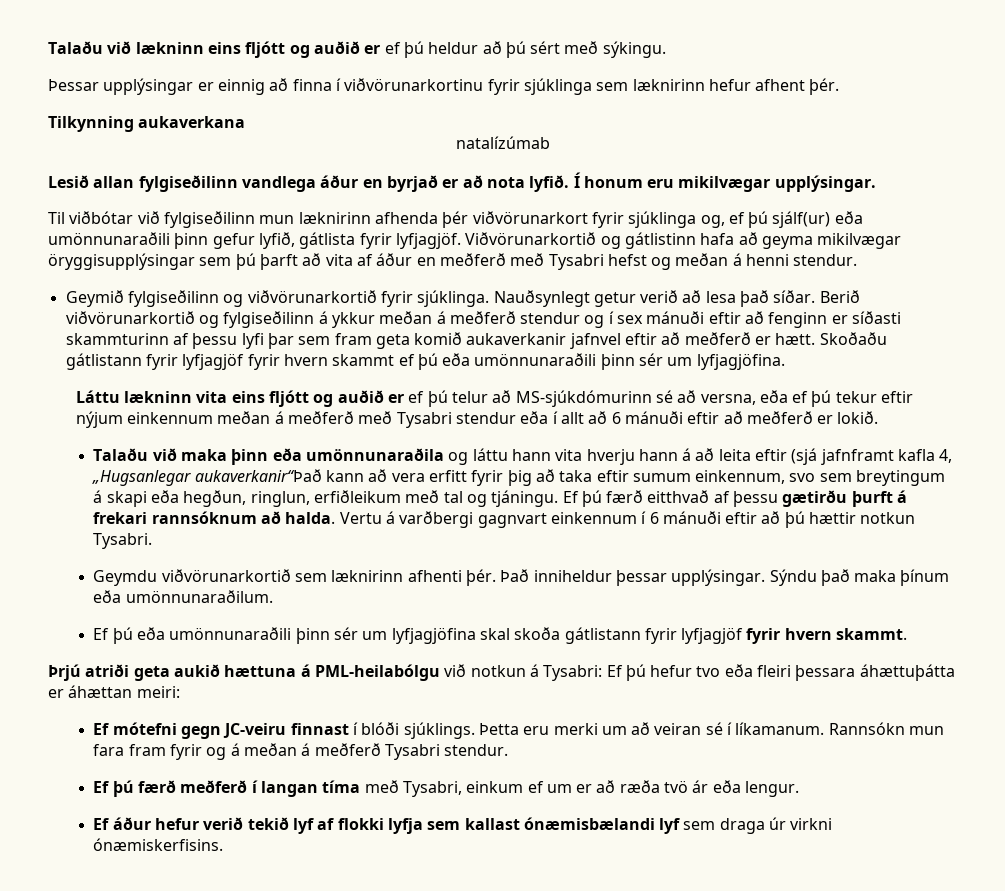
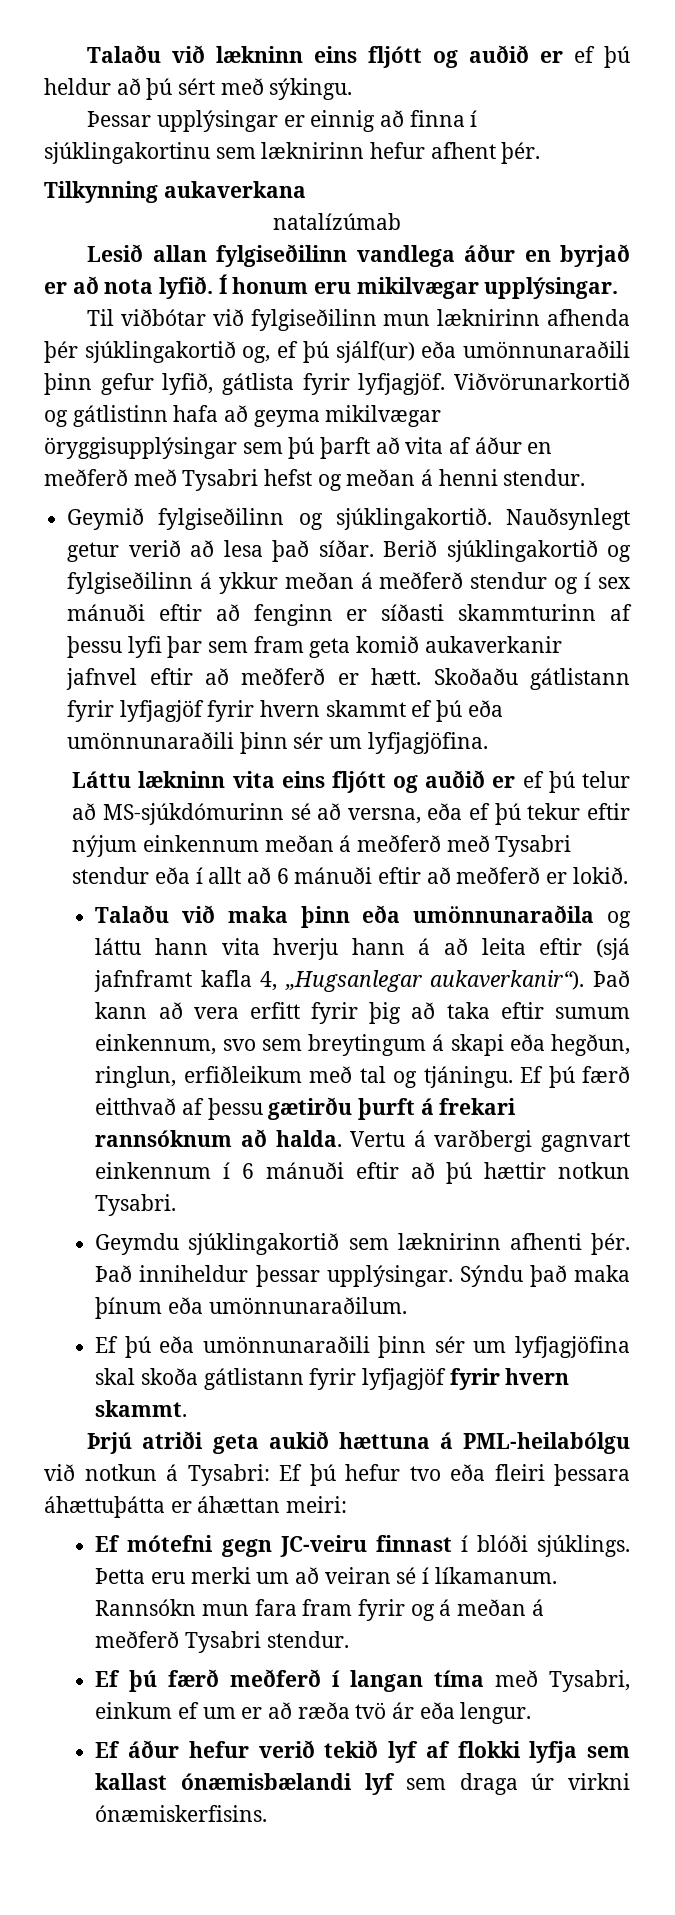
[344,78,592,95] viðvörunarkortinu fyrir sjúklinga -> [44,142,210,164] sjúklingakortinu
[472,211,697,228] viðvörunarkort fyrir sjúklinga -> [84,341,236,363] sjúklingakortið
[247,290,490,307] viðvörunarkortið fyrir sjúklinga. -> [335,508,492,530] sjúklingakortið.
[65,311,195,324] viðvörunarkortið -> [446,540,598,562] sjúklingakortið
[194,469,322,482] aukaverkanir“Það -> [430,970,630,990] aukaverkanir“). Það
[161,569,291,582] viðvörunarkortið -> [188,1233,340,1255] sjúklingakortið

